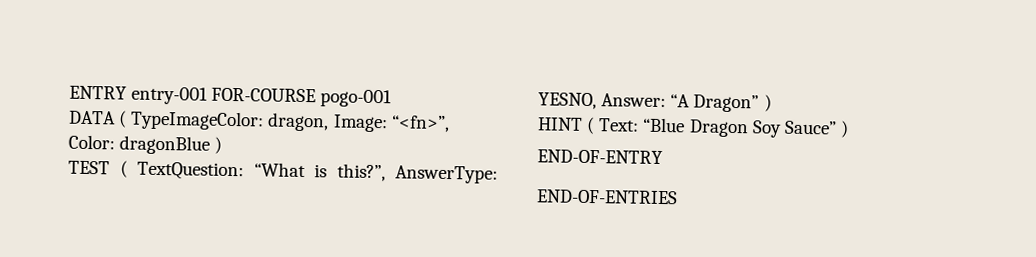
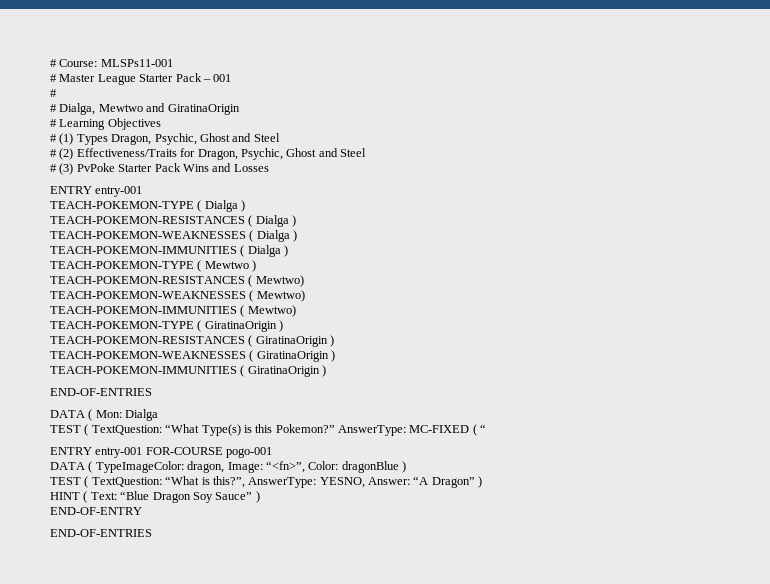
(69, 92) none -> [50,59,173,67] [50,73,232,85] [50,89,57,97] [50,103,240,115] [50,118,161,130] [50,133,280,145] [50,148,366,160] [50,163,269,175] [50,186,143,197] [50,200,246,212] [50,215,297,227] [50,230,298,242] [50,245,289,257] [50,260,257,272] [50,275,304,287] [50,290,305,302] [50,305,296,317] [50,320,284,332] [50,335,335,347] [50,350,336,362] [50,365,327,377] [50,388,152,396] [50,409,159,421] [50,424,487,436] # Course: MLSPs11-001 // # Master League Starter Pack – 001 // # // # Dialga, Mewtwo and GiratinaOrigin // # Learning Objectives // # (1) Types Dragon, Psychic, Ghost and Steel // # (2) Effectiveness/Traits for Dragon, Psychic, Ghost and Steel // # (3) PvPoke Starter Pack Wins and Losses // ENTRY entry-001 // TEACH-POKEMON-TYPE ( Dialga ) // TEACH-POKEMON-RESISTANCES ( Dialga ) // TEACH-POKEMON-WEAKNESSES ( Dialga ) // TEACH-POKEMON-IMMUNITIES ( Dialga ) // TEACH-POKEMON-TYPE ( Mewtwo ) // TEACH-POKEMON-RESISTANCES ( Mewtwo) // TEACH-POKEMON-WEAKNESSES ( Mewtwo) // TEACH-POKEMON-IMMUNITIES ( Mewtwo) // TEACH-POKEMON-TYPE ( GiratinaOrigin ) // TEACH-POKEMON-RESISTANCES ( GiratinaOrigin ) // TEACH-POKEMON-WEAKNESSES ( GiratinaOrigin ) // TEACH-POKEMON-IMMUNITIES ( GiratinaOrigin ) // END-OF-ENTRIES // DATA ( Mon: Dialga // TEST ( TextQuestion: “What Type(s) is this Pokemon?” AnswerType: MC-FIXED ( “ //

